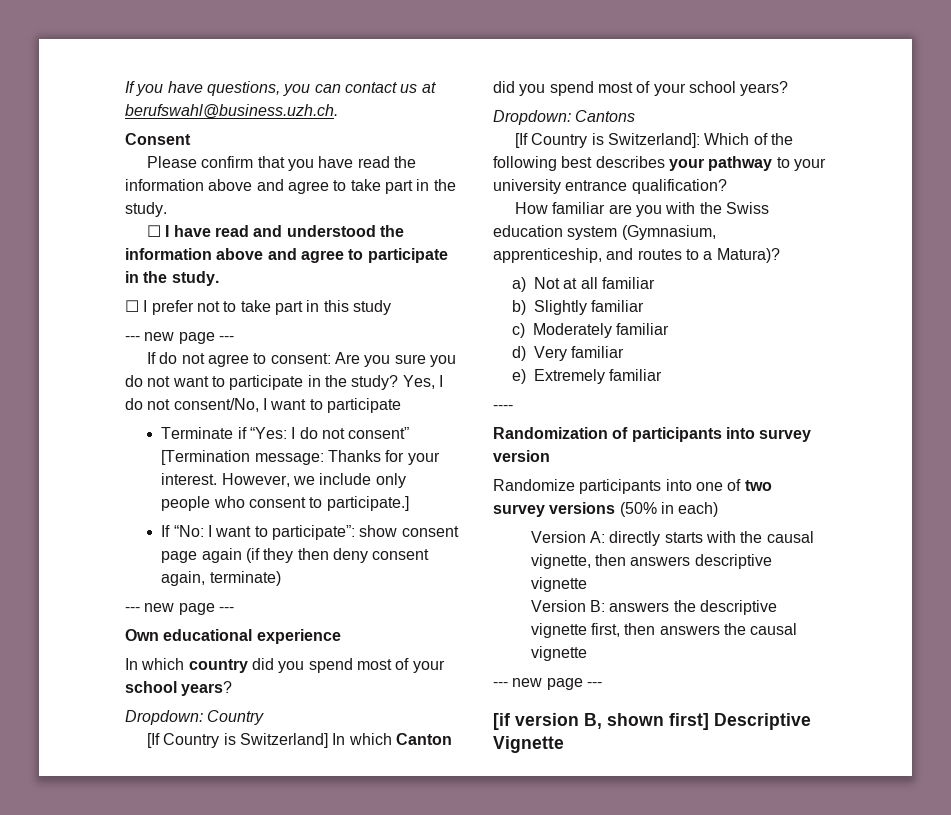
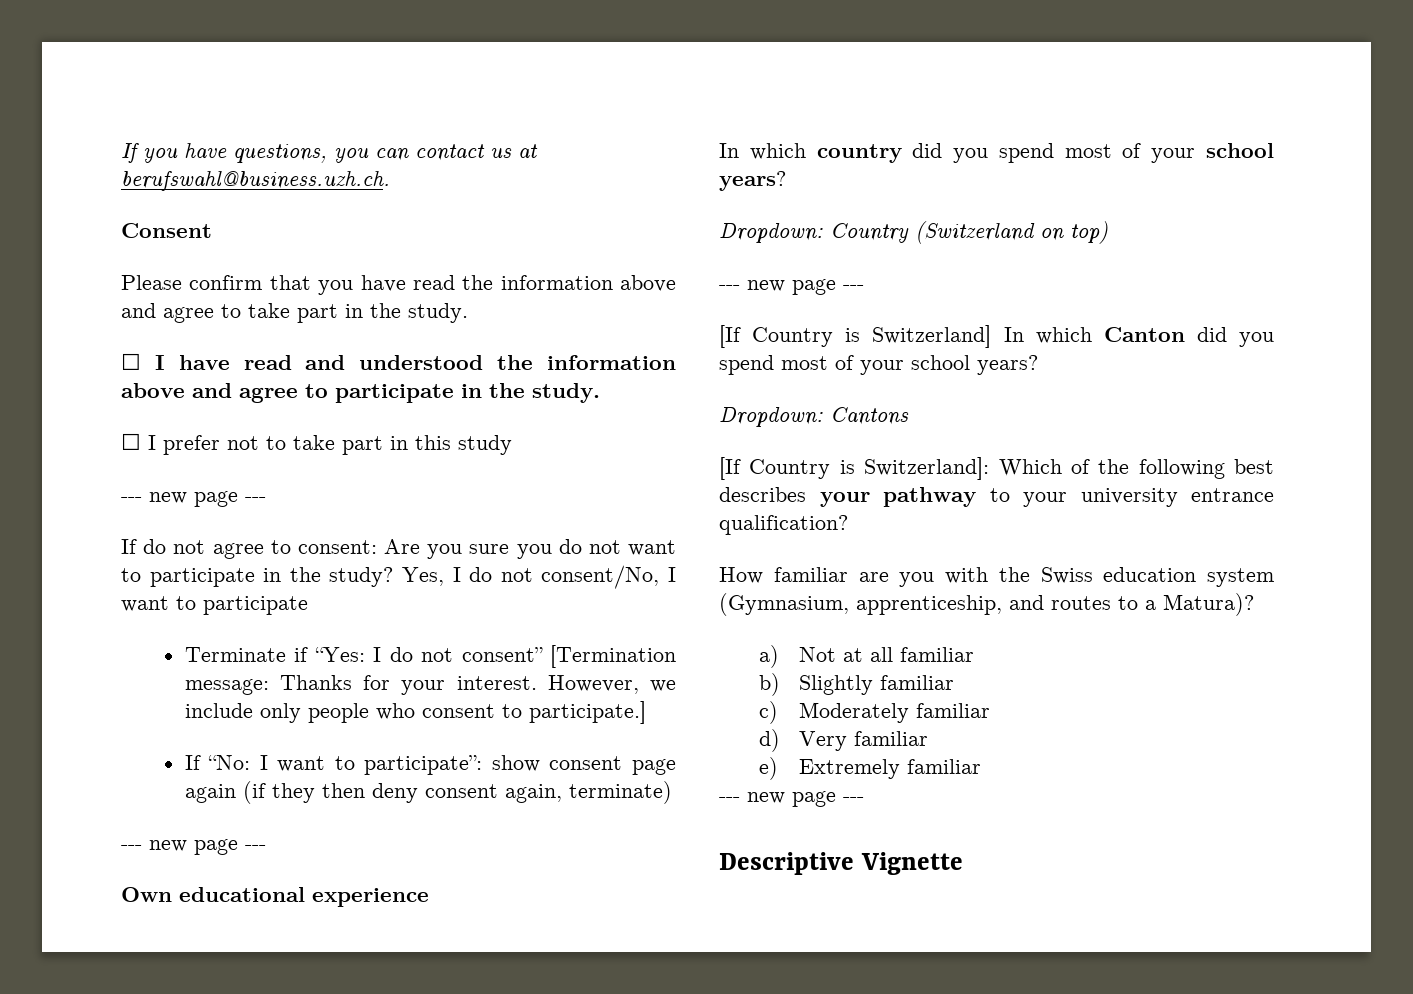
(265, 717) none -> [915,221,1108,244] [719,279,864,295] (Switzerland on top) // --- new page ---
[493,405,513,410] [493,427,812,442] [493,450,550,462] [493,479,772,494] [493,502,719,517] [530,531,814,546] [530,554,772,569] [530,577,587,592] [530,600,778,615] [530,623,798,638] [530,646,587,661] [493,678,602,690] [493,713,709,730] // ---- // Randomization of participants into survey version // Randomize participants into one of two survey versions (50% in each) // Version A: directly starts with the causal vignette, then answers descriptive vignette // Version B: answers the descriptive vignette first, then answers the causal vignette // --- new page --- // [if version B, shown first] -> [719,791,864,807] // --- new page --- //

